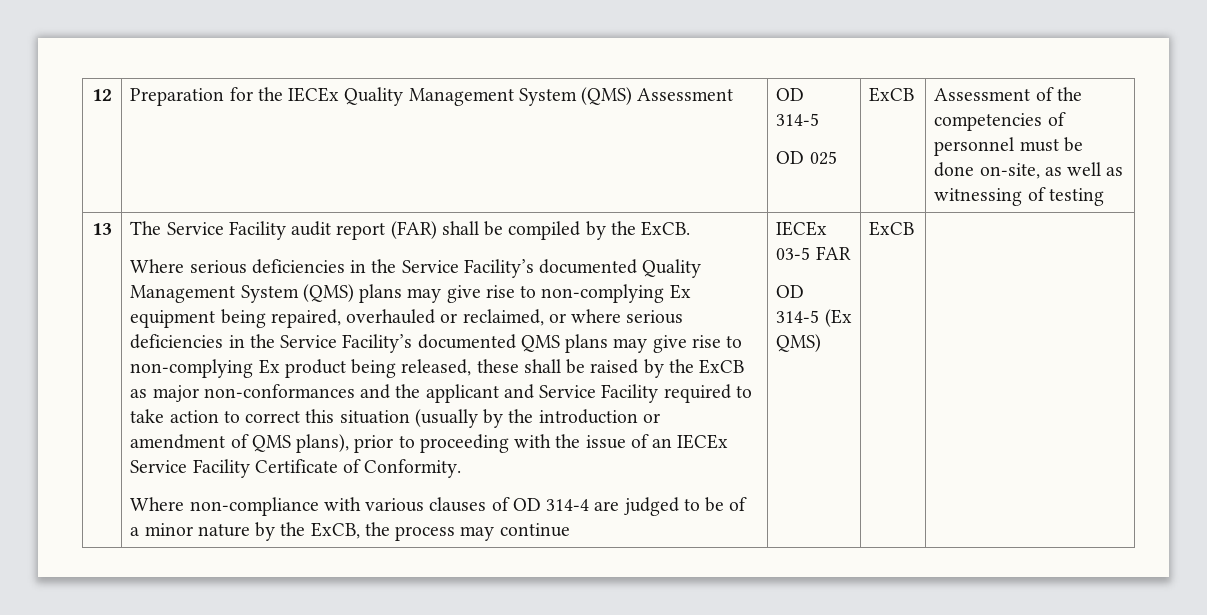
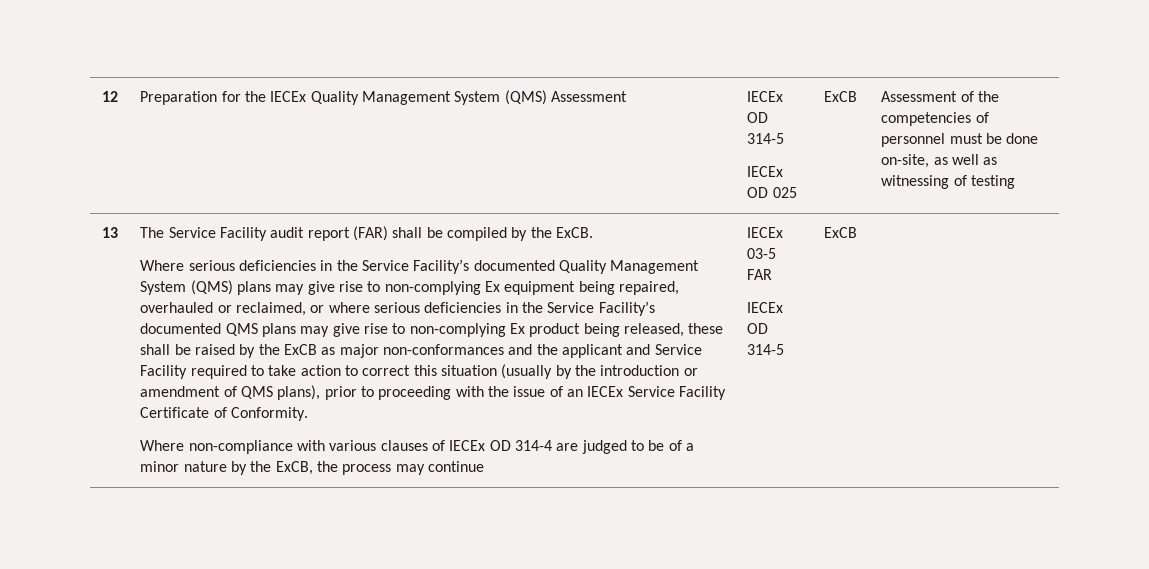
(734, 94) none -> [747,91,784,102] IECEx
(820, 119) none -> [747,166,784,177] IECEx
(510, 504) none -> [449,440,486,451] IECEx
[776,285,805,298] [776,309,852,327] [776,334,822,352] OD 314-5 (Ex QMS) -> [747,302,784,313] [747,323,769,334] [747,344,785,355] IECEx OD 314-5

